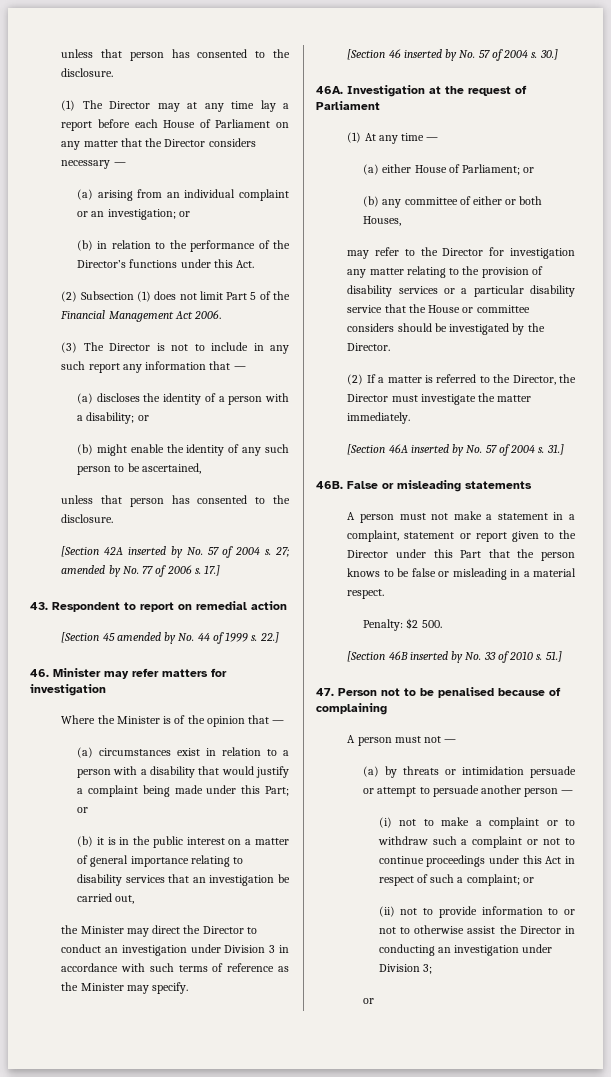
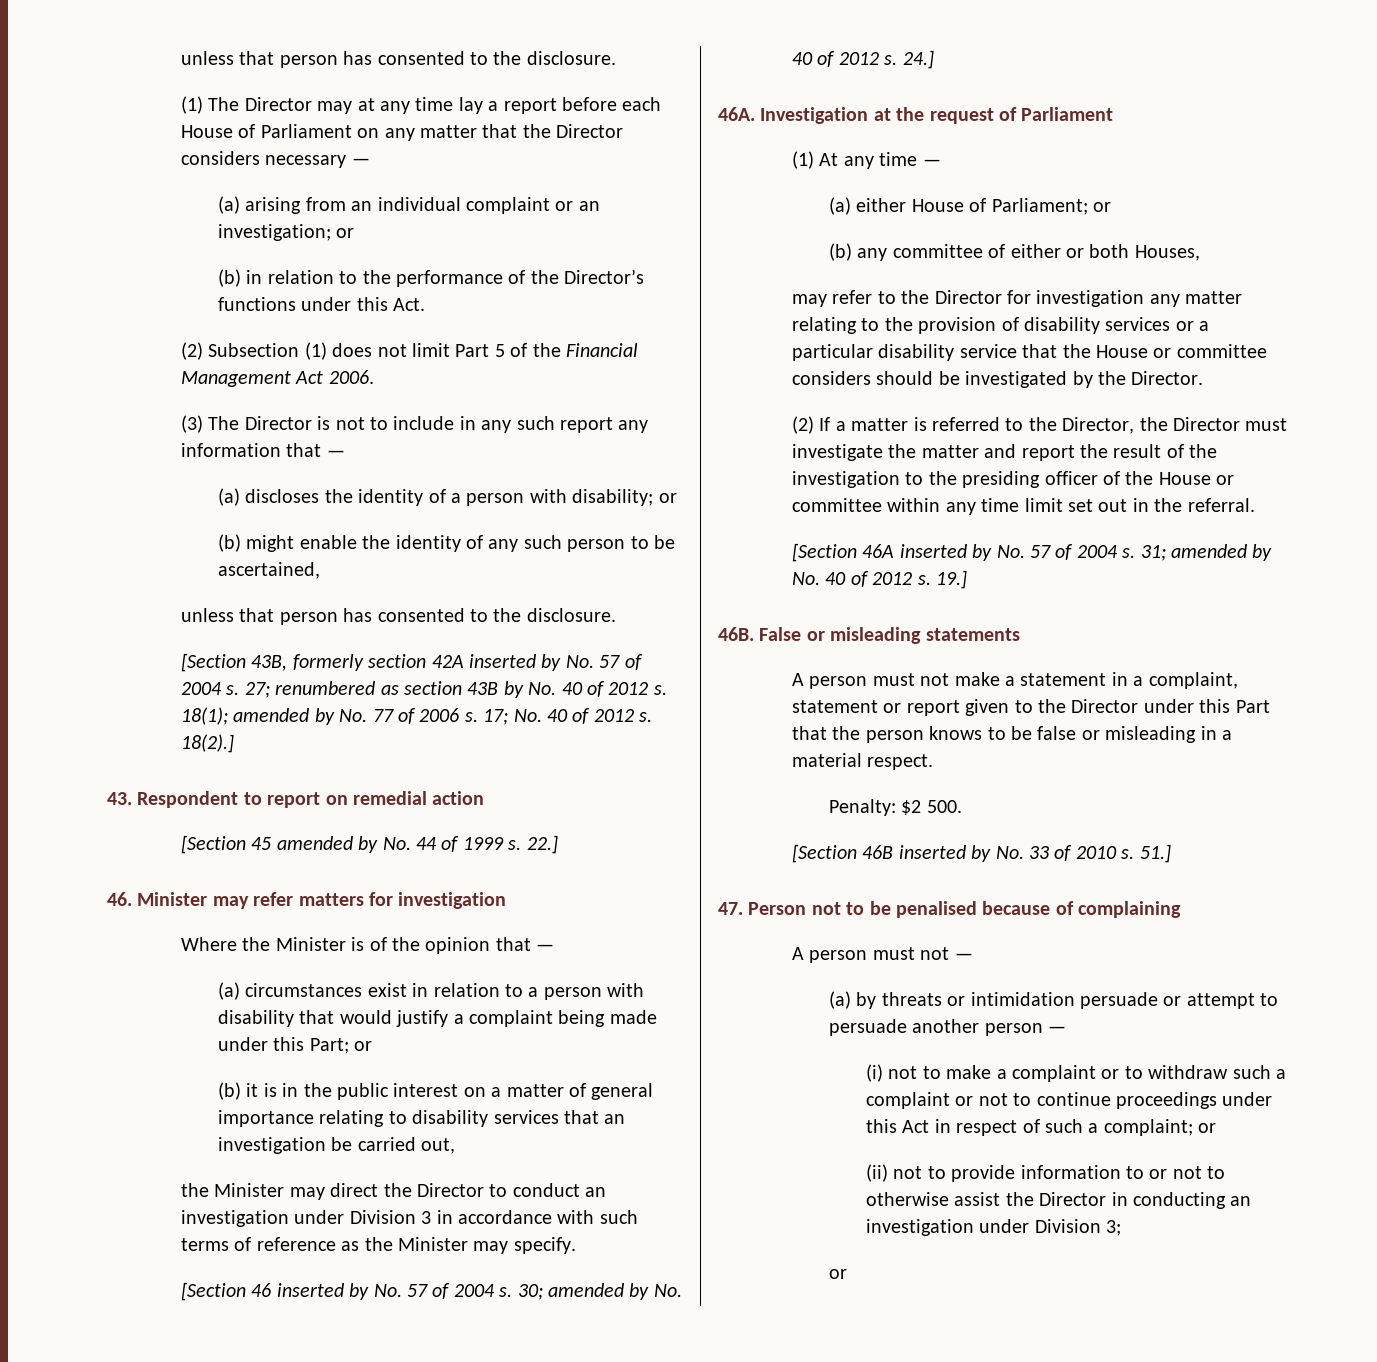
[77,415,84,421] a -> (567, 496) none
(100, 551) none -> [251,654,427,671] 43B, formerly section
(290, 552) none -> [275,681,667,698] [180,707,228,725] renumbered as section 43B by No. 40 of 2012 s. 18(1);
[204,565,221,576] 17.] -> [483,708,653,725] [180,734,234,753] 17; No. 40 of 2012 s. 18(2).]
[140,769,147,775] a -> (645, 990) none
[539,49,558,60] 30.] -> [517,1283,682,1300] [791,50,934,69] 30; amended by No. 40 of 2012 s. 24.]
[347,412,411,424] immediately. -> [984,444,1218,461] [791,471,1235,488] [791,498,1255,515] and report the result of the investigation to the presiding officer of the House or committee within any time limit set out in the referral.
[546,444,564,455] 31.] -> [1140,544,1273,561] [791,570,967,589] 31; amended by No. 40 of 2012 s. 19.]

